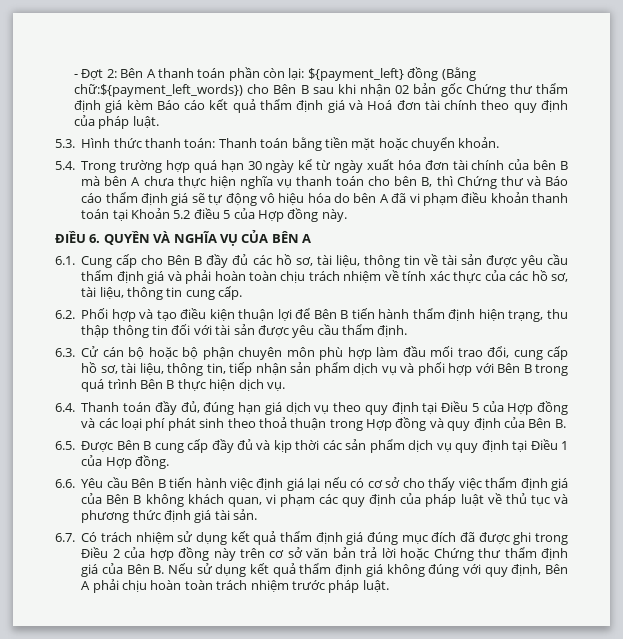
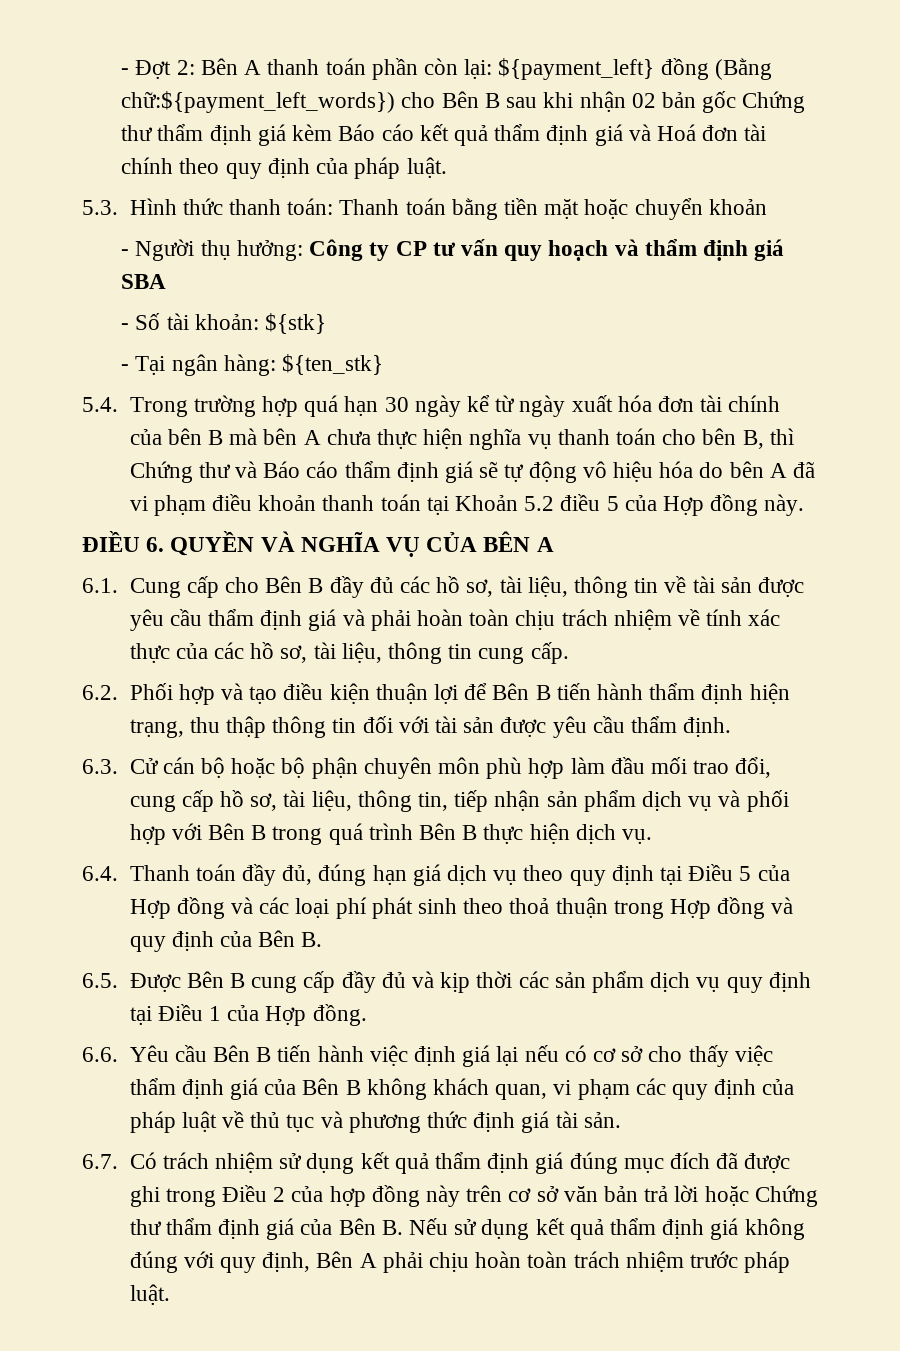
[458,137,500,148] khoản. -> [708,199,767,215] [121,239,785,261] [121,274,167,289] [121,313,327,334] [121,354,384,376] khoản // - Người thụ hưởng: Công ty CP tư vấn quy hoạch và thẩm định giá SBA // - Số tài khoản: ${stk} // - Tại ngân hàng: ${ten_stk}

